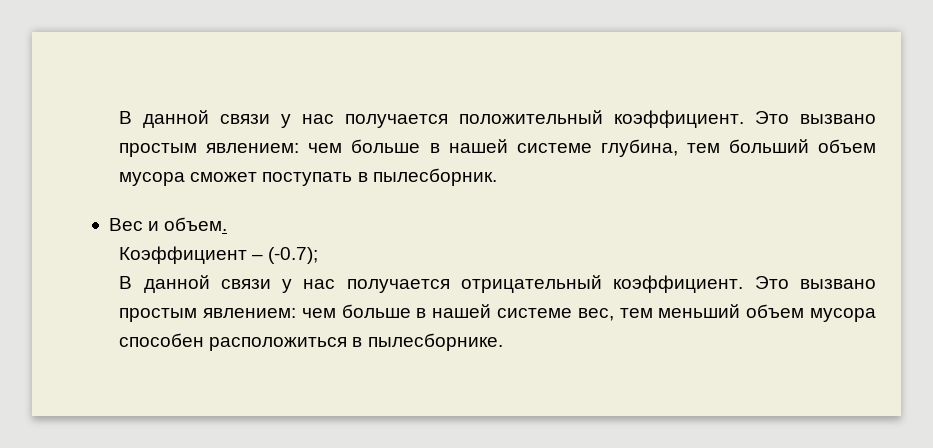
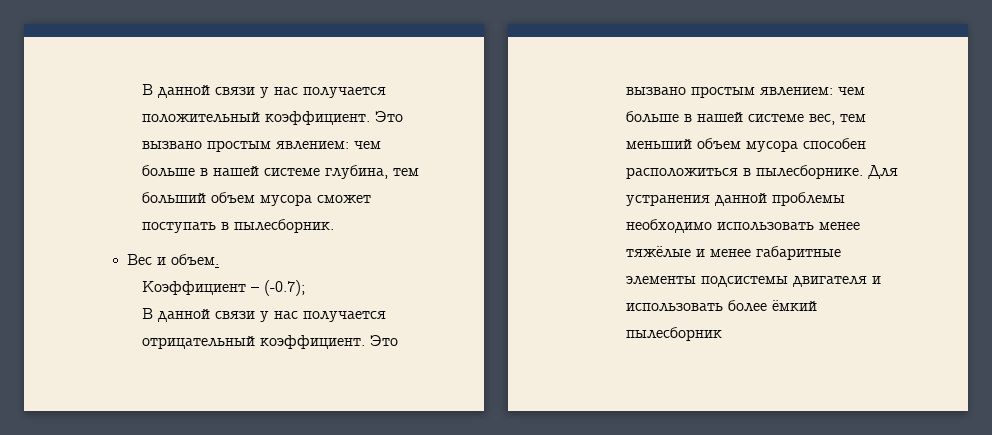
(503, 342) none -> [867,165,898,179] [625,192,845,206] [625,219,860,233] [625,246,841,260] [625,276,881,287] [625,300,817,312] [625,327,722,341] Для устранения данной проблемы необходимо использовать менее тяжёлые и менее габаритные элементы подсистемы двигателя и использовать более ёмкий пылесборник

